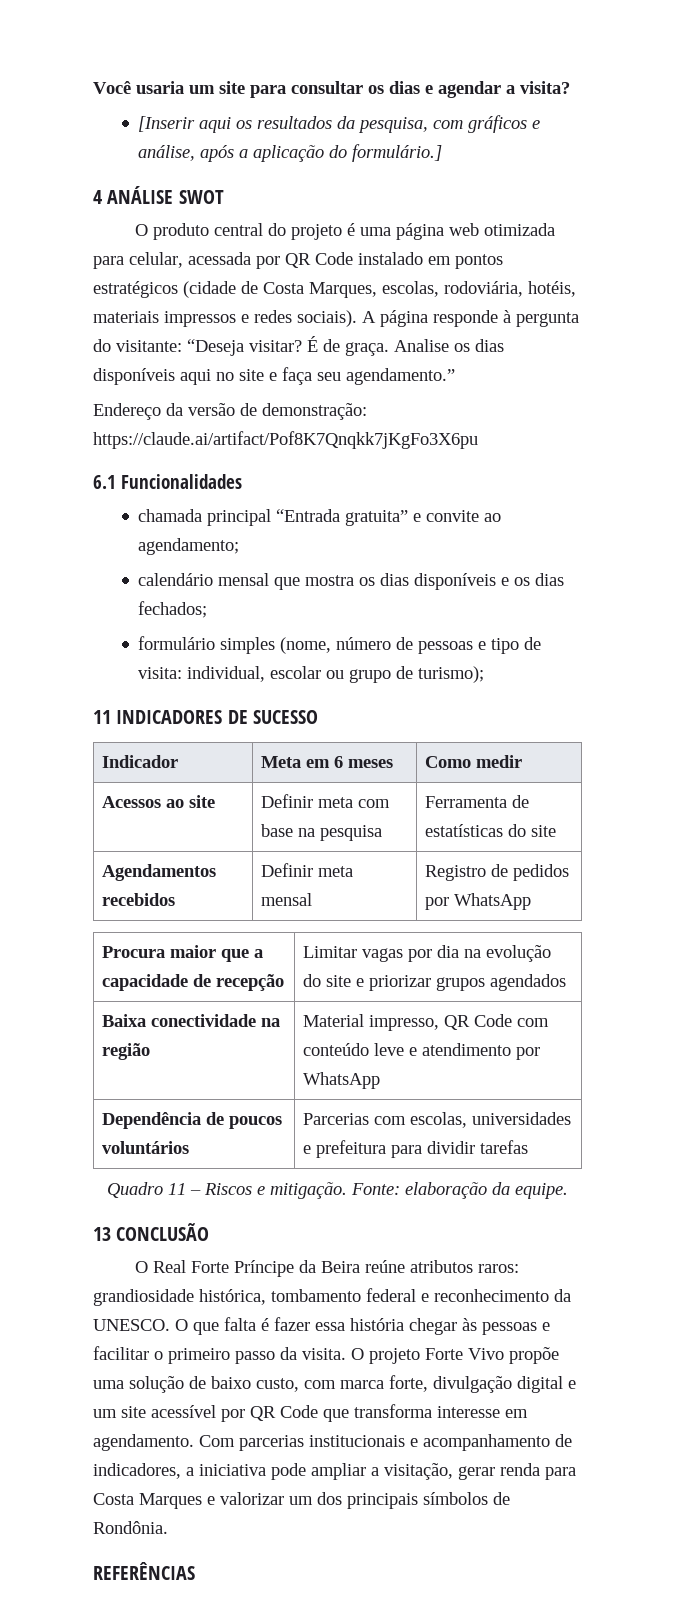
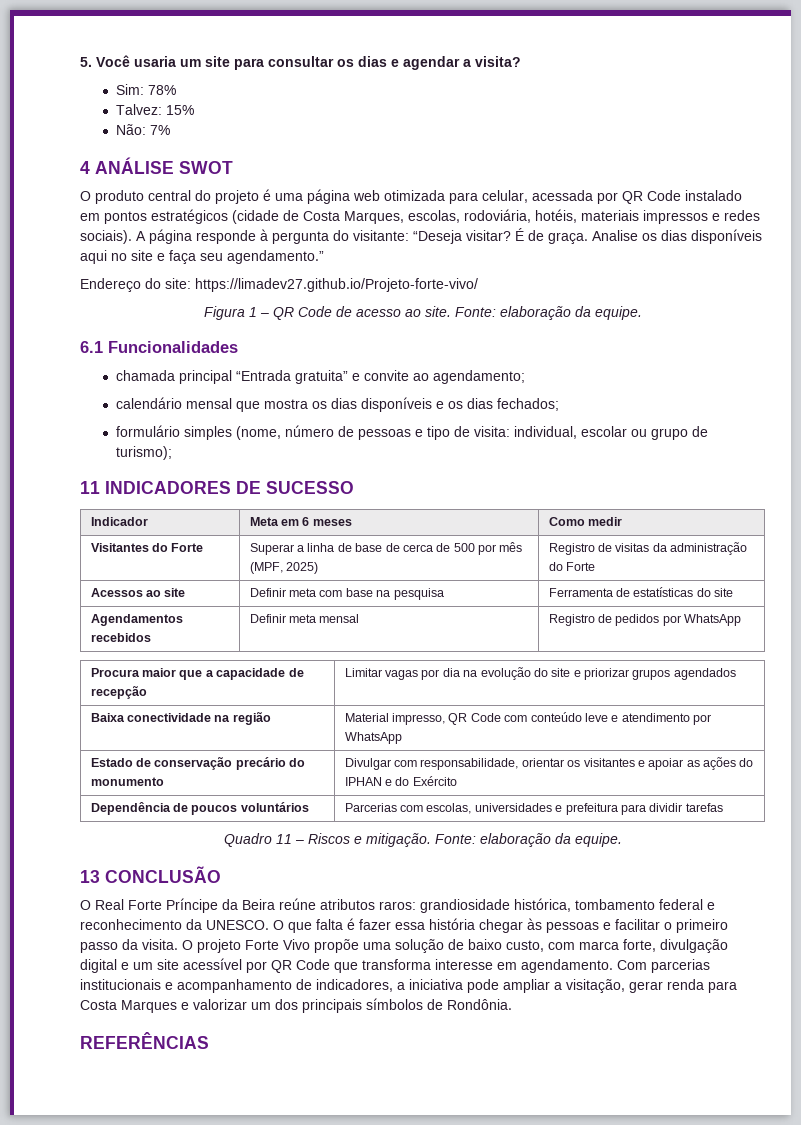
(93, 87) none -> [80,57,92,67] 5.
[138,115,541,133] [138,144,443,162] [Inserir aqui os resultados da pesquisa, com gráficos e análise, após a aplicação do formulário.] -> [116,84,177,95] [116,104,195,115] [116,124,171,135] Sim: 78% // Talvez: 15% // Não: 7%
[166,403,367,420] [93,431,478,449] da versão de demonstração: https://claude.ai/artifact/Pof8K7Qnqkk7jKgFo3X6pu -> [145,278,478,292] [203,306,642,320] do site: https://limadev27.github.io/Projeto-forte-vivo/ // Figura 1 – QR Code de acesso ao site. Fonte: elaboração da equipe.
(522, 761) none -> [90,543,204,552] [249,542,523,555] [249,562,319,574] [548,542,748,555] [548,562,596,571] // Visitantes do Forte | Superar a linha de base de cerca de 500 por mês (MPF, 2025) | Registro de visitas da administração do Forte
(380, 1080) none -> [90,757,306,770] [90,777,164,786] [344,757,754,770] [344,776,457,786] // Estado de conservação precário do monumento | Divulgar com responsabilidade, orientar os visitantes e apoiar as ações do IPHAN e do Exército

